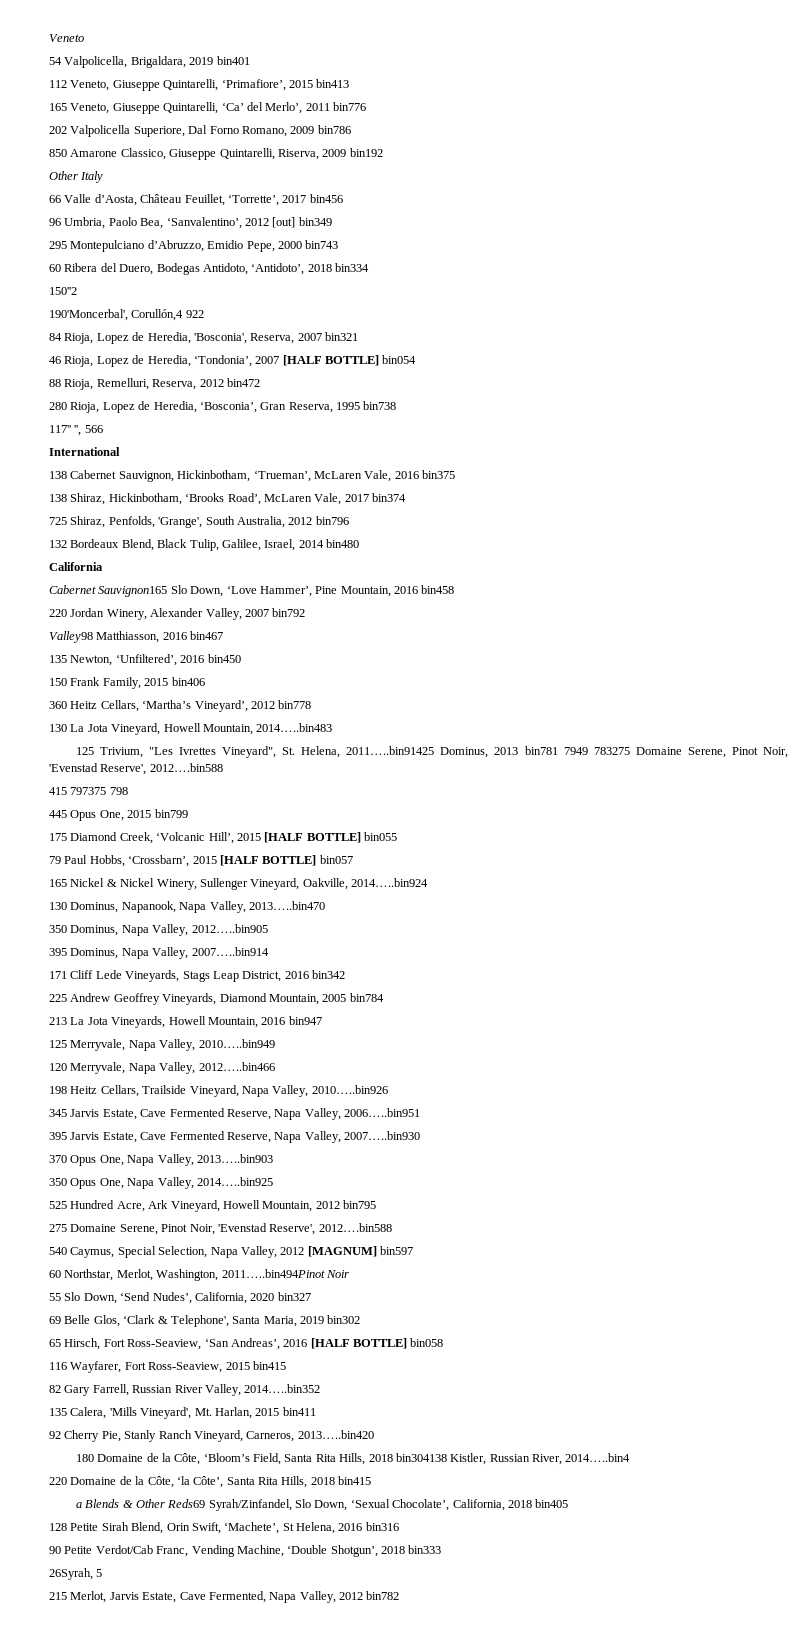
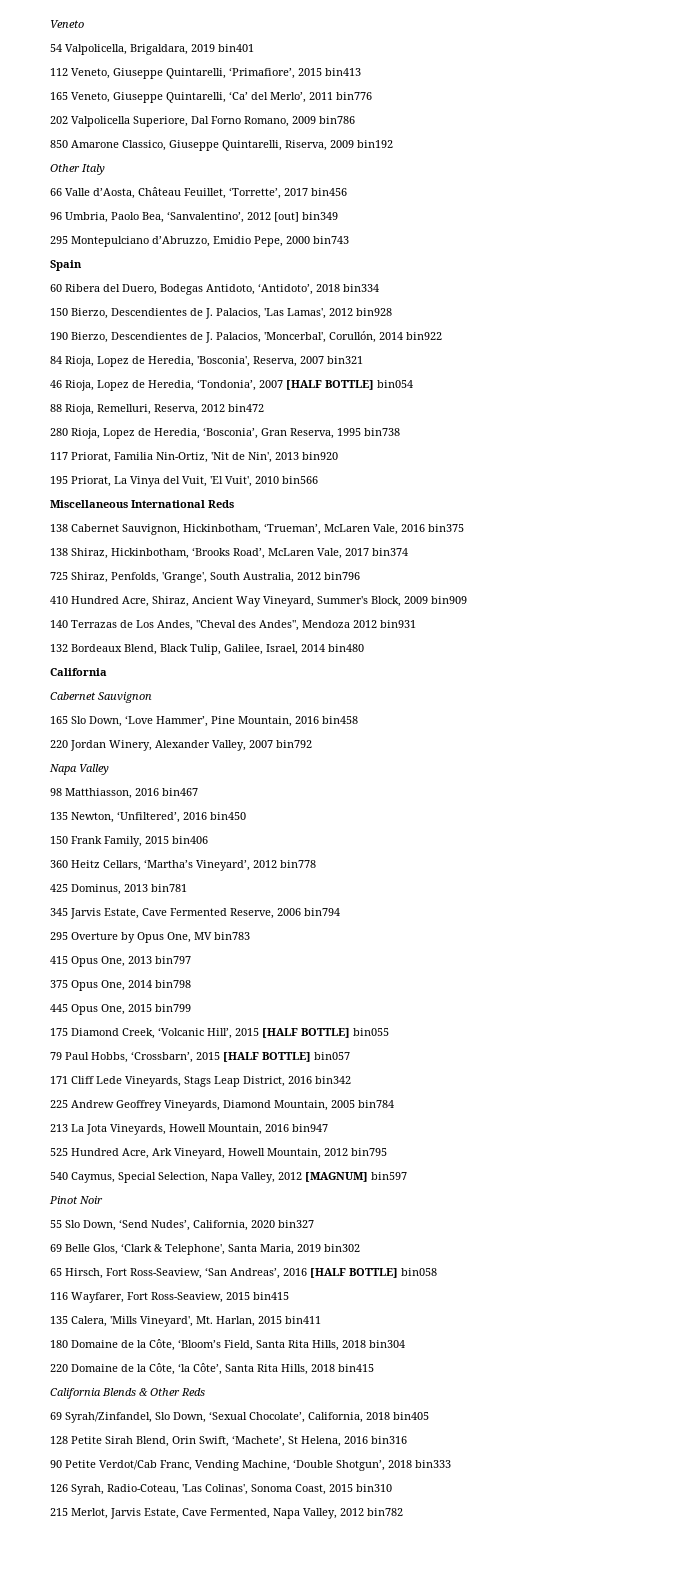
(339, 244) none -> [50,260,82,271] // Spain
[49,287,77,295] [49,309,204,321] 150''2 // 190'Moncerbal', Corullón,4 922 -> [50,308,392,319] [50,331,442,343] 150 Bierzo, Descendientes de J. Palacios, 'Las Lamas', 2012 bin928 // 190 Bierzo, Descendientes de J. Palacios, 'Moncerbal', Corullón, 2014 bin922
[49,425,103,436] 117'' '', 566 // -> [50,452,338,463] [50,476,318,487] [50,500,128,508] 117 Priorat, Familia Nin-Ortiz, 'Nit de Nin', 2013 bin920 // 195 Priorat, La Vinya del Vuit, 'El Vuit', 2010 bin566 // Miscellaneous
(120, 451) none -> [208,500,234,508] Reds
(349, 520) none -> [50,596,467,607] [50,620,416,631] // 410 Hundred Acre, Shiraz, Ancient Way Vineyard, Summer's Block, 2009 bin909 // 140 Terrazas de Los Andes, "Cheval des Andes", Mendoza 2012 bin931
[98,586,168,597] Sauvignon165 -> [98,692,152,703] [50,716,68,724] Sauvignon // 165
[49,631,93,643] Valley98 -> [49,764,109,775] [50,788,62,796] Napa Valley // 98
[49,723,333,735] [75,746,789,758] [49,763,223,775] [49,787,128,795] 130 La Jota Vineyard, Howell Mountain, 2014…..bin483 // 125 Trivium, "Les Ivrettes Vineyard", St. Helena, 2011…..bin91425 Dominus, 2013 bin781 7949 783275 Domaine Serene, Pinot Noir, 'Evenstad Reserve', 2012….bin588 // 415 797375 798 -> [50,884,187,895] [50,908,340,919] [50,932,250,943] [50,956,191,967] [50,980,191,991] 425 Dominus, 2013 bin781 // 345 Jarvis Estate, Cave Fermented Reserve, 2006 bin794 // 295 Overture by Opus One, MV bin783 // 415 Opus One, 2013 bin797 // 375 Opus One, 2014 bin798
[49,878,428,890] [49,901,325,913] [49,924,268,936] [49,947,269,959] // 165 Nickel & Nickel Winery, Sullenger Vineyard, Oakville, 2014…..bin924 // 130 Dominus, Napanook, Napa Valley, 2013…..bin470 // 350 Dominus, Napa Valley, 2012…..bin905 // 395 Dominus, Napa Valley, 2007…..bin914 -> (350, 1056) none
[49,1039,275,1051] [49,1062,275,1074] [49,1085,388,1097] [49,1108,420,1120] [49,1131,420,1143] [49,1154,273,1166] [49,1177,273,1189] // 125 Merryvale, Napa Valley, 2010…..bin949 // 120 Merryvale, Napa Valley, 2012…..bin466 // 198 Heitz Cellars, Trailside Vineyard, Napa Valley, 2010…..bin926 // 345 Jarvis Estate, Cave Fermented Reserve, Napa Valley, 2006…..bin951 // 395 Jarvis Estate, Cave Fermented Reserve, Napa Valley, 2007…..bin930 // 370 Opus One, Napa Valley, 2013…..bin903 // 350 Opus One, Napa Valley, 2014…..bin925 -> (328, 1128) none
[49,1223,392,1235] // 275 Domaine Serene, Pinot Noir, 'Evenstad Reserve', 2012….bin588 -> (387, 1152) none
[49,1269,325,1281] 60 Northstar, Merlot, Washington, 2011…..bin494Pinot -> [49,1196,78,1204] Pinot
[49,1384,321,1396] // 82 Gary Farrell, Russian River Valley, 2014…..bin352 -> (289, 1296) none
[49,1430,374,1442] // 92 Cherry Pie, Stanly Ranch Vineyard, Carneros, 2013…..bin420 -> (321, 1320) none
[395,1453,631,1465] bin304138 Kistler, Russian River, 2014…..bin4 -> [369,1340,405,1348] bin304
[75,1502,82,1508] a -> [50,1388,101,1399] California
[167,1499,206,1508] Reds69 -> [181,1388,205,1396] [50,1412,62,1420] Reds // 69
[49,1568,103,1580] 26Syrah, 5 -> [50,1484,392,1495] 126 Syrah, Radio-Coteau, 'Las Colinas', Sonoma Coast, 2015 bin310

